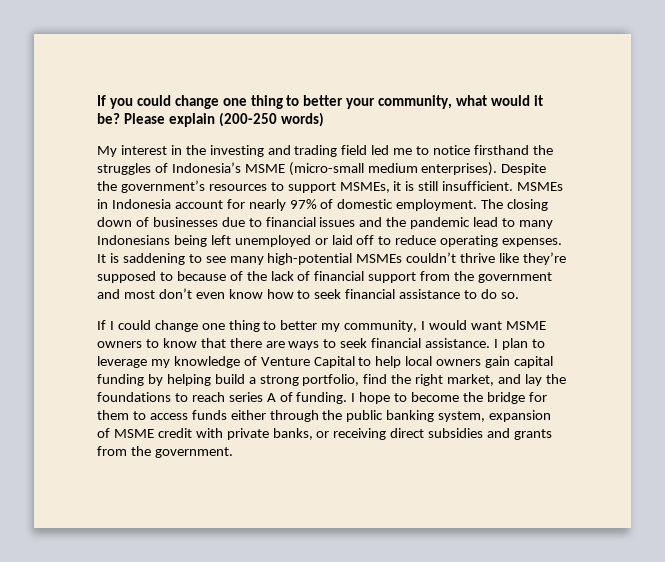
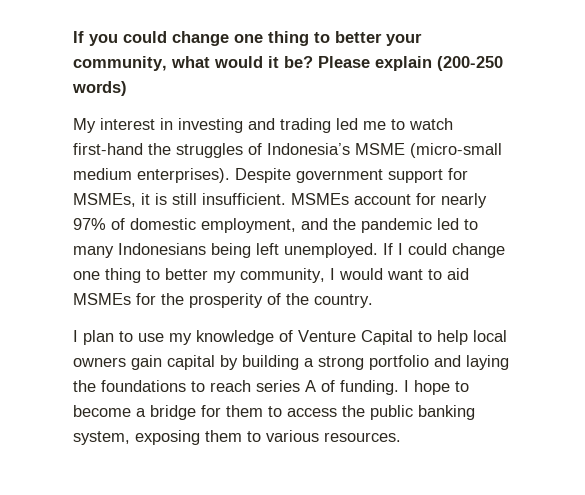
[185,145,206,155] the -> (173, 124) none
[341,145,368,155] field -> (331, 125) none
[433,145,529,155] notice firsthand -> [409,118,453,130] [73,143,143,155] watch first-hand
[97,180,336,193] the government’s resources to support -> [296,168,468,183] government support for
[97,199,171,209] in Indonesia -> (349, 199) none
[396,199,549,211] [97,217,356,227] employment. The closing down of businesses due to financial issues -> [201,218,296,233] employment,
[473,217,499,227] lead -> [437,218,459,230] led
[234,235,563,247] [97,252,567,265] [97,271,553,283] [97,288,519,299] unemployed or laid off to reduce operating expenses. It is saddening to see many high-potential MSMEs couldn’t thrive like they’re supposed to because of the lack of financial support from the government and most don’t even know how to seek financial assistance to do so. // -> [284,243,378,258] unemployed.
[505,321,546,330] [97,338,491,350] MSME owners to know that there are ways to seek financial assistance. -> [428,268,469,280] [73,293,373,308] to aid MSMEs for the prosperity of the country. //
[97,356,147,368] leverage -> [138,333,164,342] use
[97,374,542,386] funding by helping build a strong portfolio, find the right market, and lay -> [220,355,509,370] by building a strong portfolio and laying
[463,392,484,402] the -> [136,408,146,417] a
[191,410,319,422] funds either through -> (337, 412) none
[489,410,552,422] [97,428,553,440] [97,446,233,458] expansion of MSME credit with private banks, or receiving direct subsidies and grants from the government. -> [135,430,401,445] exposing them to various resources.

